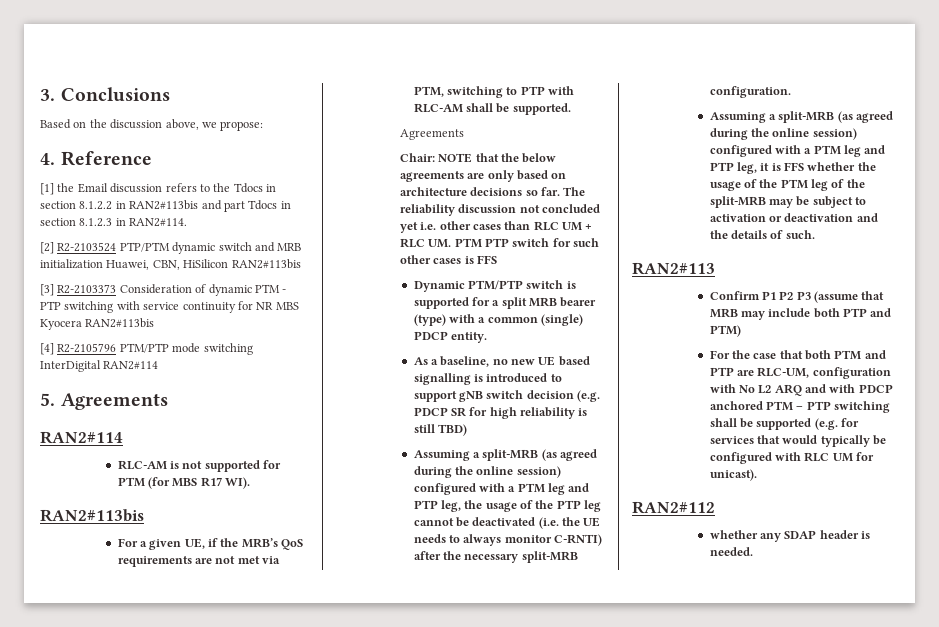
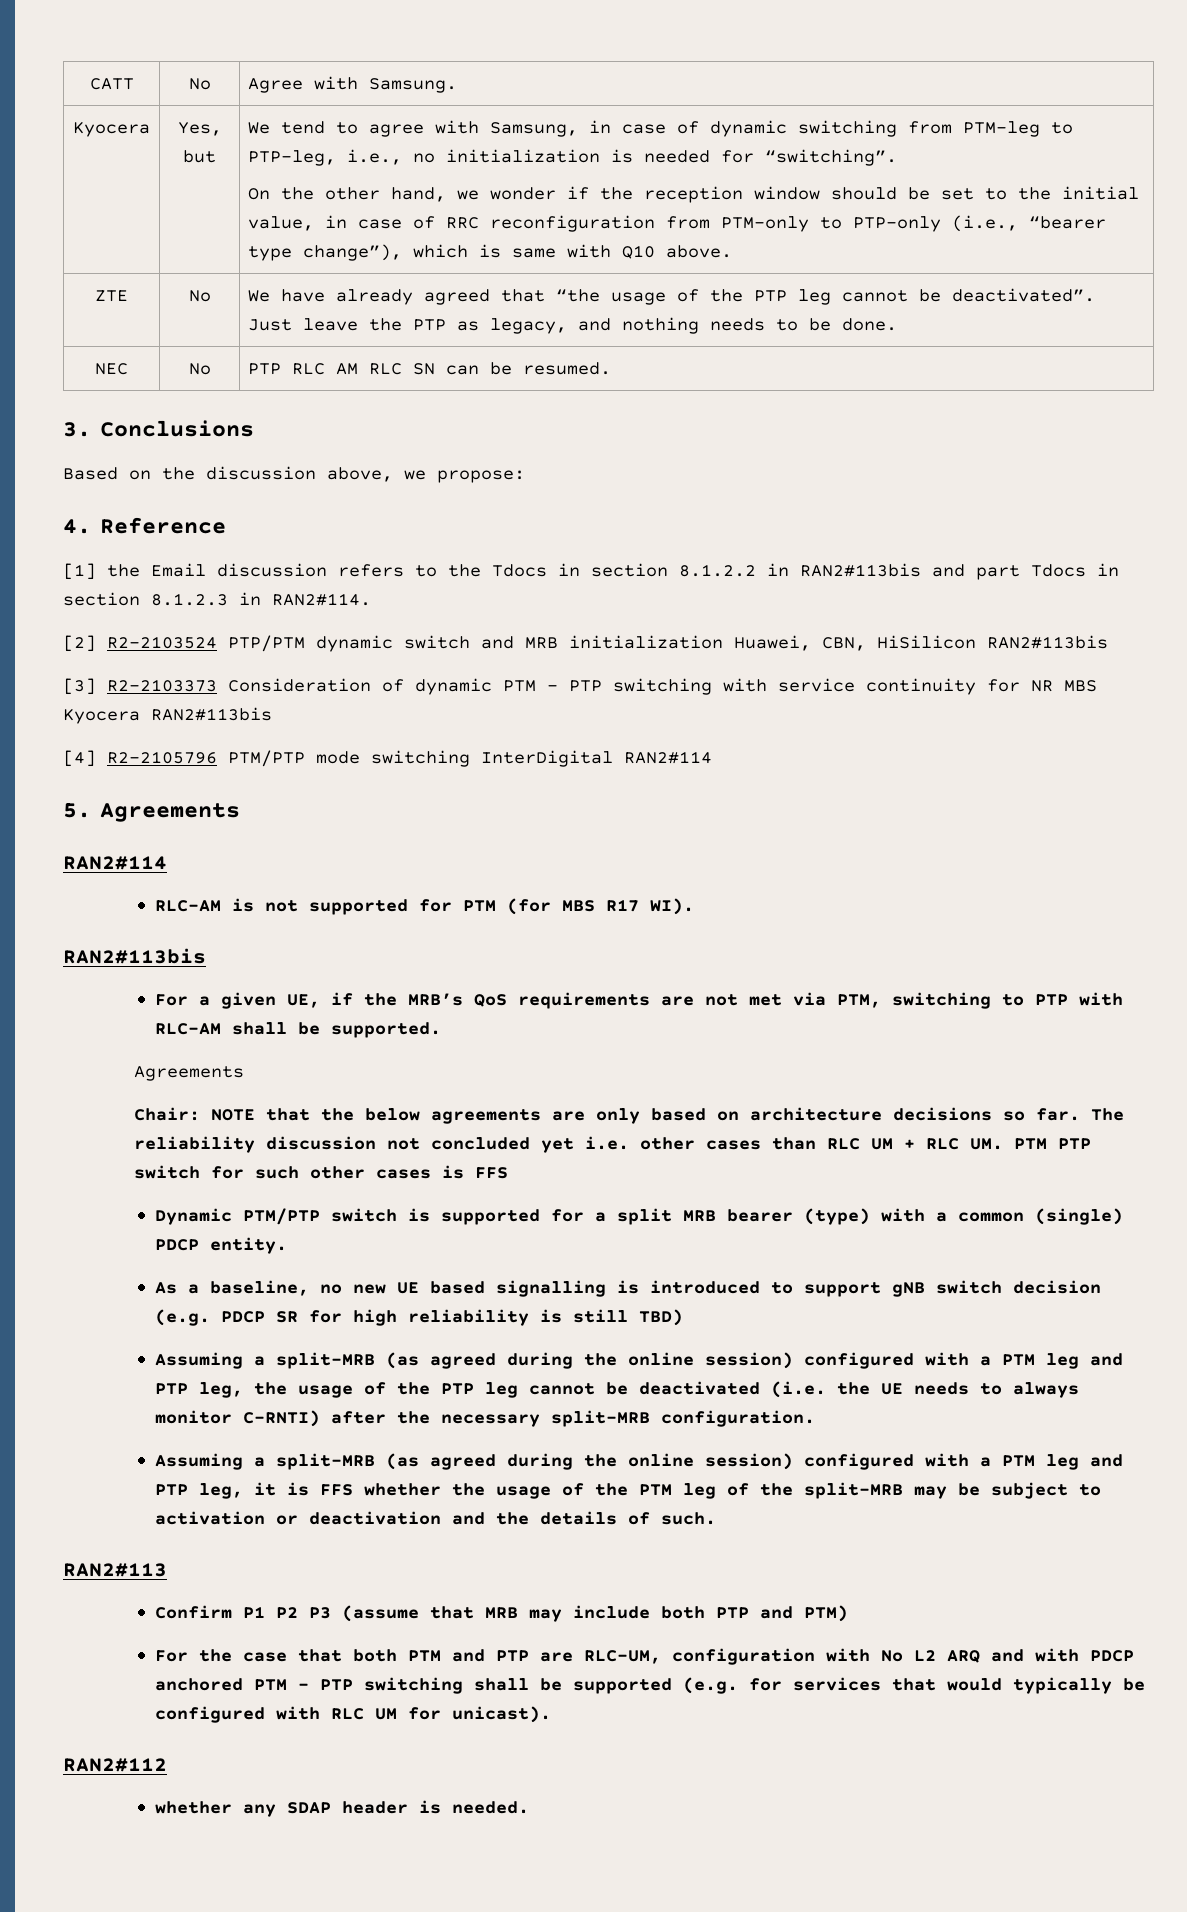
(40, 95) none -> [89,78,134,90] [188,78,211,90] [248,76,458,93] [73,122,150,137] [177,122,222,136] [183,150,216,163] [248,120,1074,137] [248,149,898,166] [248,186,1140,203] [248,215,1107,232] [248,244,733,261] [95,290,128,302] [188,290,211,302] [248,288,1096,305] [248,317,898,334] [95,363,128,375] [188,363,211,375] [248,362,612,375] CATT | No | Agree with Samsung. // Kyocera | Yes, but | We tend to agree with Samsung, in case of dynamic switching from PTM-leg to PTP-leg, i.e., no initialization is needed for “switching”. // On the other hand, we wonder if the reception window should be set to the initial value, in case of RRC reconfiguration from PTM-only to PTP-only (i.e., “bearer type change”), which is same with Q10 above. // ZTE | No | We have already agreed that “the usage of the PTP leg cannot be deactivated”. Just leave the PTP as legacy, and nothing needs to be done. // NEC | No | PTP RLC AM RLC SN can be resumed. //

